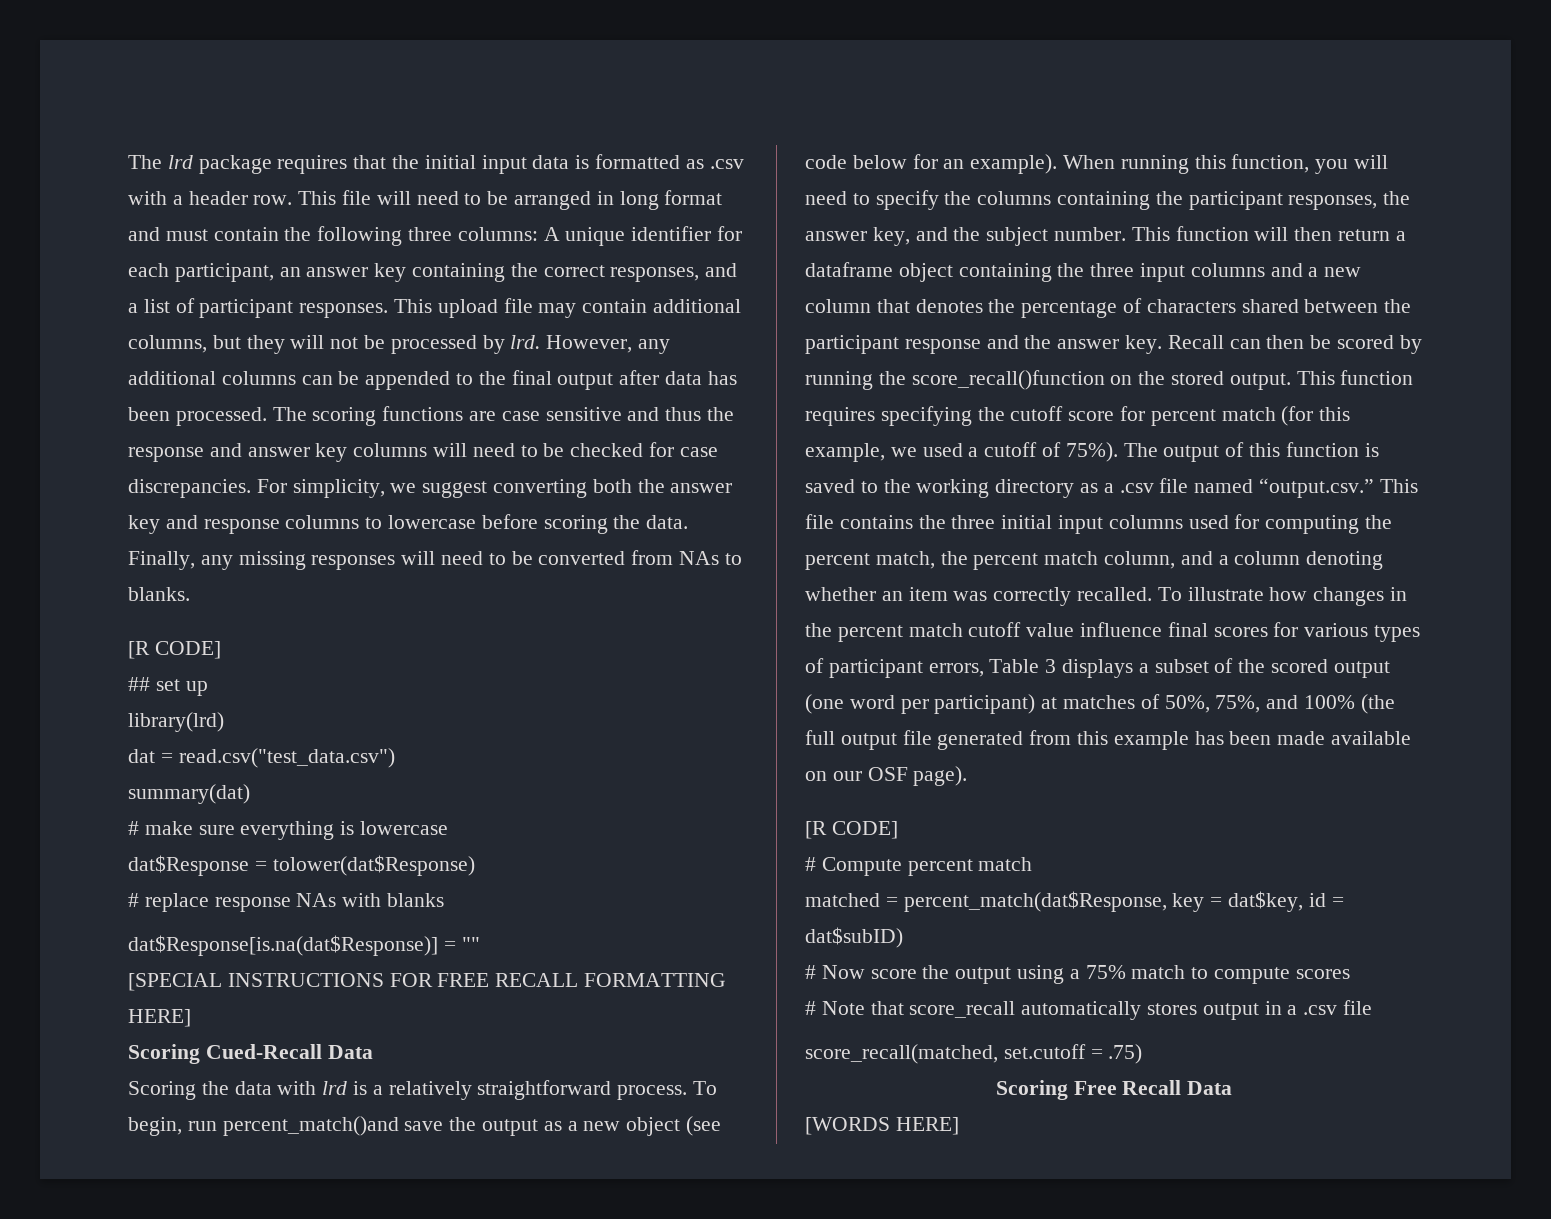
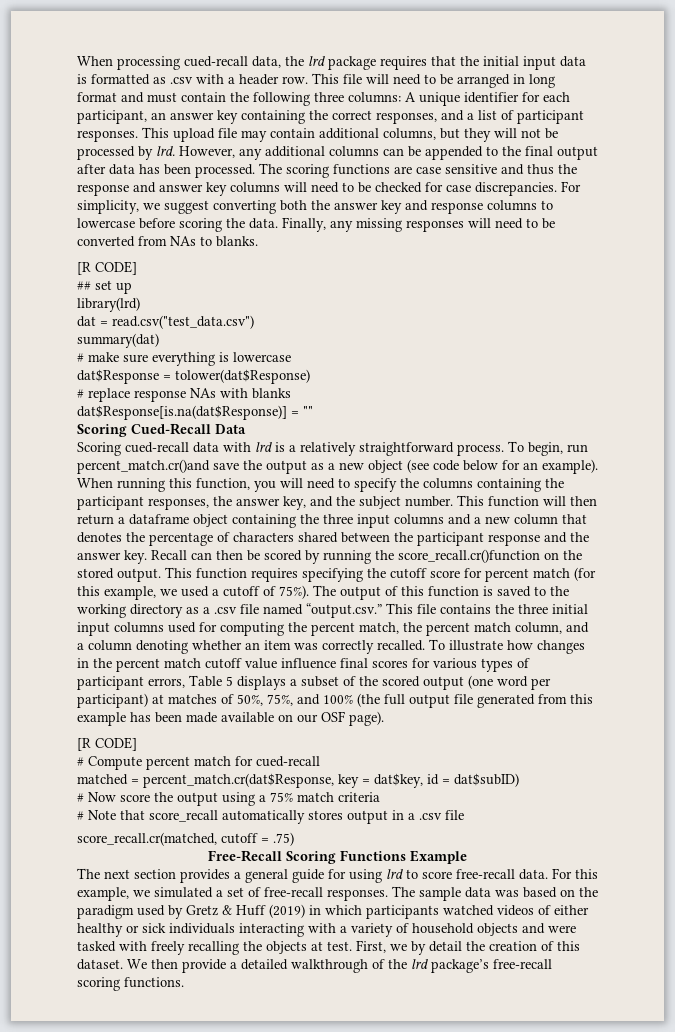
[128,155,162,169] The -> [77,56,304,70] When processing cued-recall data, the
[128,973,727,991] [128,1009,191,1027] // [SPECIAL INSTRUCTIONS FOR FREE RECALL FORMATTING HERE] -> (313, 411) none
[201,1081,229,1095] the -> [125,442,189,453] cued-recall
[222,1116,399,1136] percent_match()and -> [77,459,210,474] percent_match.cr()and
[911,370,1105,390] score_recall()function -> [398,549,540,563] score_recall.cr()function
[1045,659,1057,673] 3 -> [226,676,233,686] 5
(1033, 864) none -> [235,756,320,767] for cued-recall
[903,891,1167,912] percent_match(dat$Response, -> [143,773,334,788] percent_match.cr(dat$Response,
[1191,967,1350,984] to compute scores -> [338,792,380,802] criteria
[805,1044,1086,1064] score_recall(matched, set.cutoff -> [77,832,258,846] score_recall.cr(matched, cutoff
[995,1080,1233,1100] [805,1117,959,1135] Scoring Free Recall Data // [WORDS HERE] -> [208,850,467,864] [77,868,598,883] [77,886,598,901] [77,904,589,919] [77,923,576,937] [77,940,580,955] [77,959,552,973] [77,977,184,991] Free-Recall Scoring Functions Example // The next section provides a general guide for using lrd to score free-recall data. For this example, we simulated a set of free-recall responses. The sample data was based on the paradigm used by Gretz & Huff (2019) in which participants watched videos of either healthy or sick individuals interacting with a variety of household objects and were tasked with freely recalling the objects at test. First, we by detail the creation of this dataset. We then provide a detailed walkthrough of the lrd package’s free-recall scoring functions.

